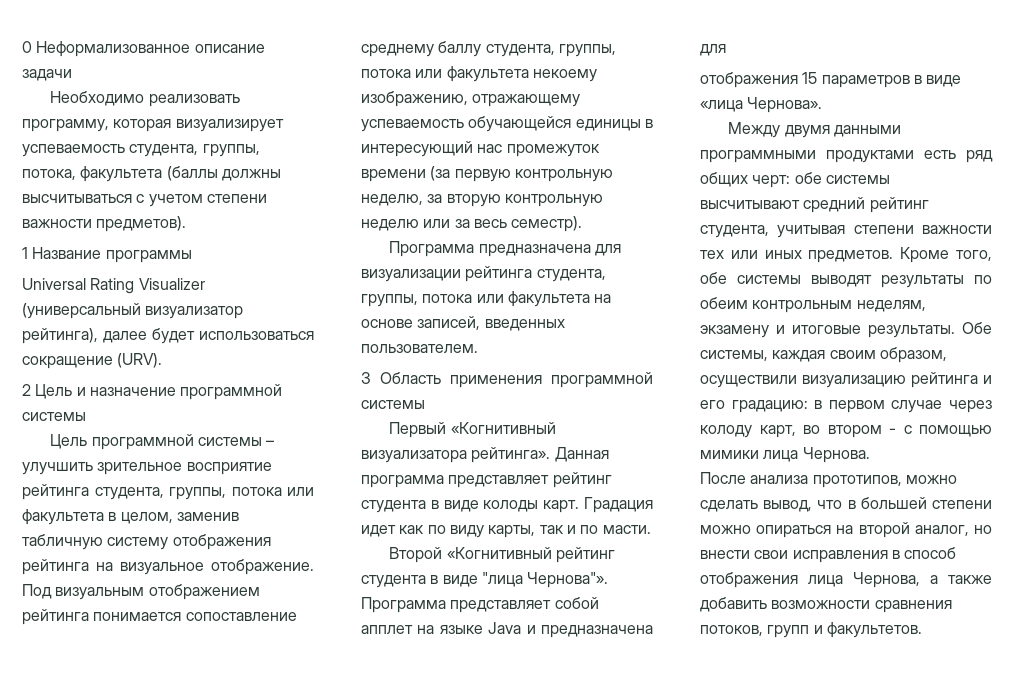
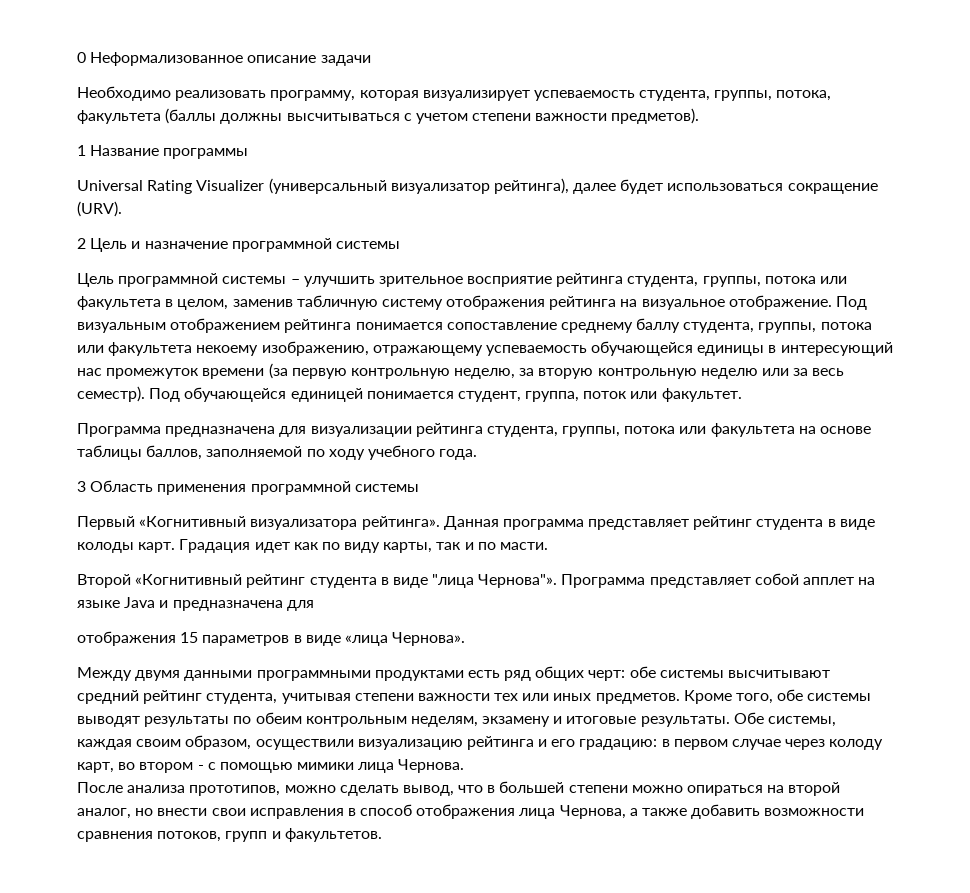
(583, 224) none -> [149,387,742,402] Под обучающейся единицей понимается студент, группа, поток или факультет.
[417,316,565,331] [361,344,478,353] записей, введенных пользователем. -> [77,445,478,460] таблицы баллов, заполняемой по ходу учебного года.

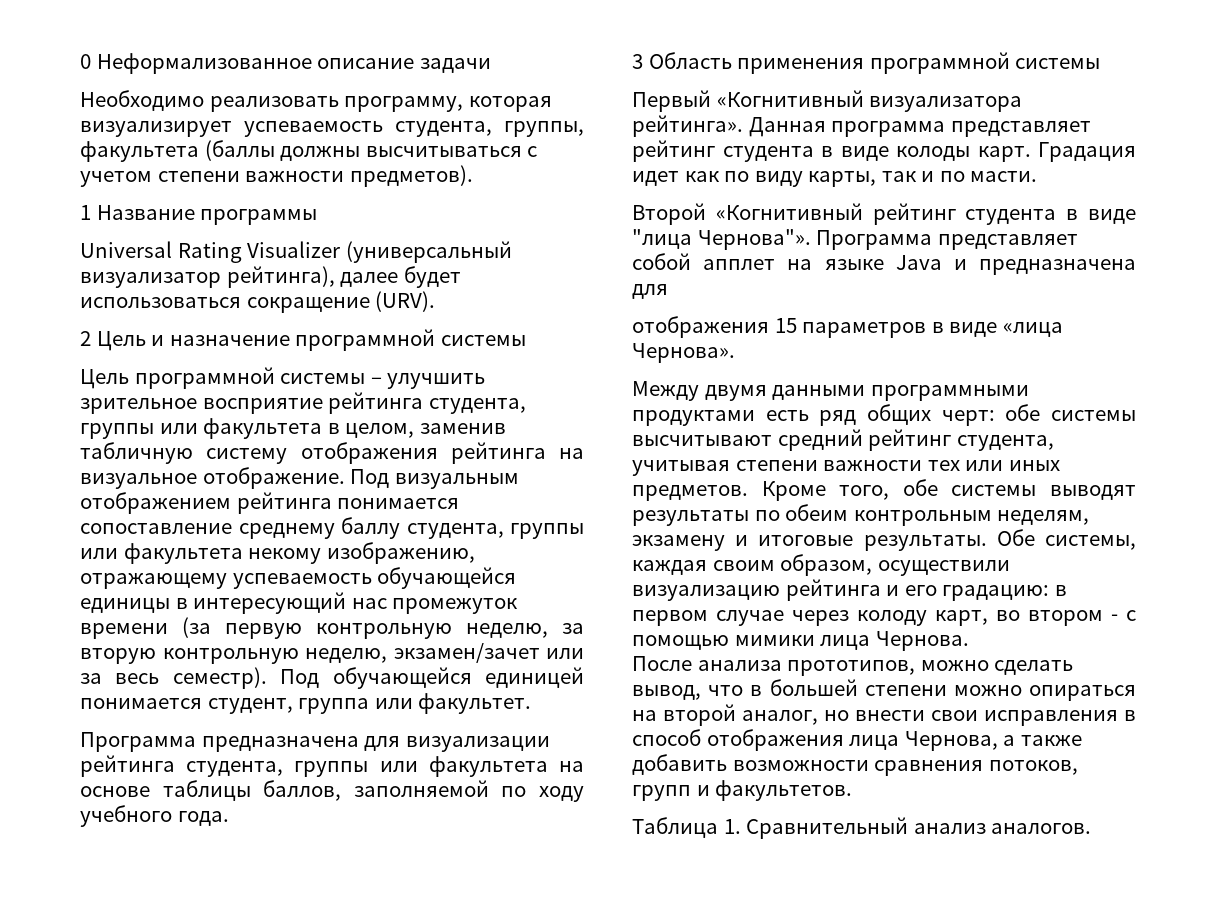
[776,90,832,101] потока, -> (584, 129) none
[702,276,816,287] группы, потока -> [80,423,154,439] группы
[758,322,872,333] [77,342,259,356] группы, потока или факультета некоему -> [510,523,584,539] [80,543,322,564] группы или факультета некому
[700,368,758,379] неделю -> [305,643,540,663] неделю, экзамен/зачет
[525,391,628,402] группа, поток -> [298,698,370,714] группа
[562,426,676,437] группы, потока -> [294,761,369,777] группы
(382, 835) none -> [632,817,1092,839] // Таблица 1. Сравнительный анализ аналогов.

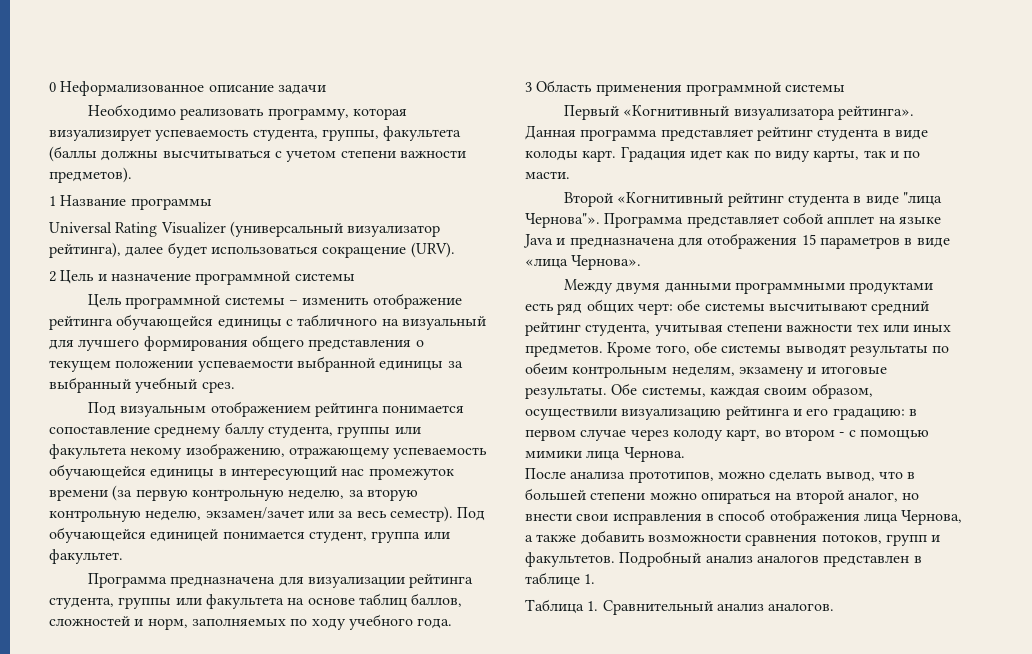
[387,373,486,389] [80,392,526,414] [80,418,506,439] [80,442,584,464] [80,467,345,489] улучшить зрительное восприятие рейтинга студента, группы или факультета в целом, заменив табличную систему отображения рейтинга на визуальное отображение. -> [302,293,462,309] [49,314,486,330] [49,335,424,351] [49,356,463,372] [49,377,235,393] изменить отображение рейтинга обучающейся единицы с табличного на визуальный для лучшего формирования общего представления о текущем положении успеваемости выбранной единицы за выбранный учебный срез. //
[162,780,489,801] таблицы баллов, заполняемой -> [358,593,463,608] [49,616,286,630] таблиц баллов, сложностей и норм, заполняемых
(668, 291) // -> (703, 242) none
(853, 790) none -> [619,551,922,567] [525,572,596,587] Подробный анализ аналогов представлен в таблице 1.

